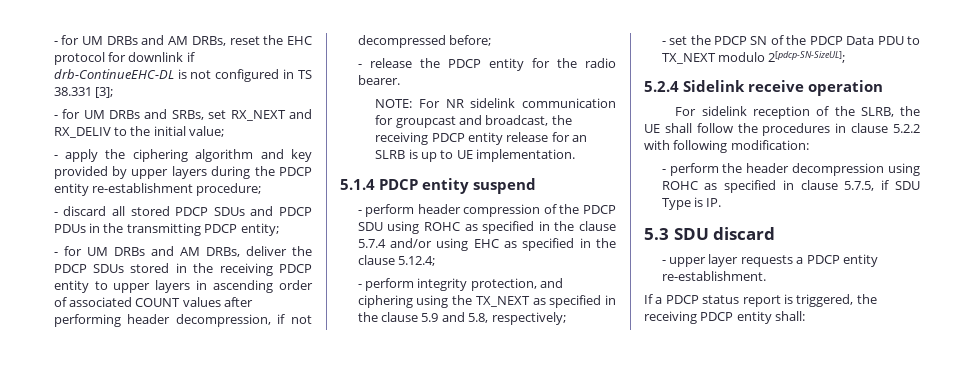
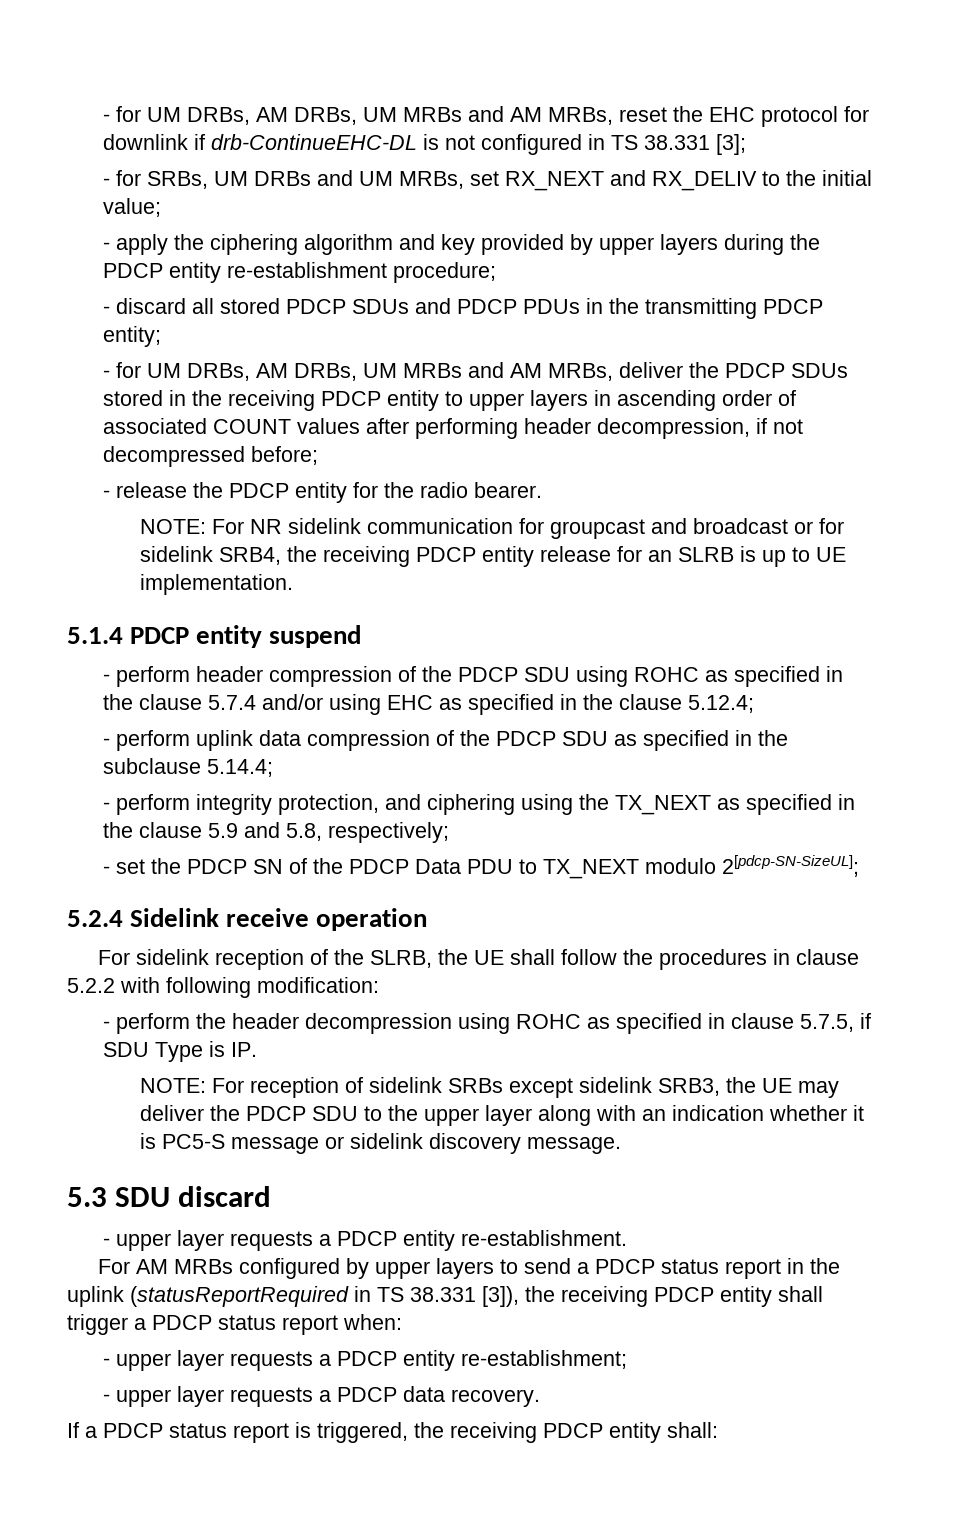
[53,35,226,46] - for UM DRBs and AM DRBs, -> [103,106,614,125] - for UM DRBs, AM DRBs, UM MRBs and AM MRBs,
[83,109,204,120] UM DRBs and SRBs, -> [147,170,465,189] SRBs, UM DRBs and UM MRBs,
[113,246,240,257] DRBs and AM DRBs, -> [187,362,614,381] DRBs, AM DRBs, UM MRBs and AM MRBs,
[485,115,549,126] broadcast, -> [692,518,844,534] [139,546,281,565] broadcast or for sidelink SRB4,
(436, 261) none -> [103,730,789,751] [103,758,274,777] // - perform uplink data compression of the PDCP SDU as specified in the subclause 5.14.4;
(722, 202) none -> [139,1077,839,1098] [139,1105,864,1126] [139,1133,621,1154] // NOTE: For reception of sidelink SRBs except sidelink SRB3, the UE may deliver the PDCP SDU to the upper layer along with an indication whether it is PC5-S message or sidelink discovery message.
(766, 276) none -> [97,1258,840,1279] [67,1286,823,1307] [67,1314,402,1335] [103,1350,628,1371] [103,1386,541,1407] // For AM MRBs configured by upper layers to send a PDCP status report in the uplink (statusReportRequired in TS 38.331 [3]), the receiving PDCP entity shall trigger a PDCP status report when: // - upper layer requests a PDCP entity re-establishment; // - upper layer requests a PDCP data recovery.

